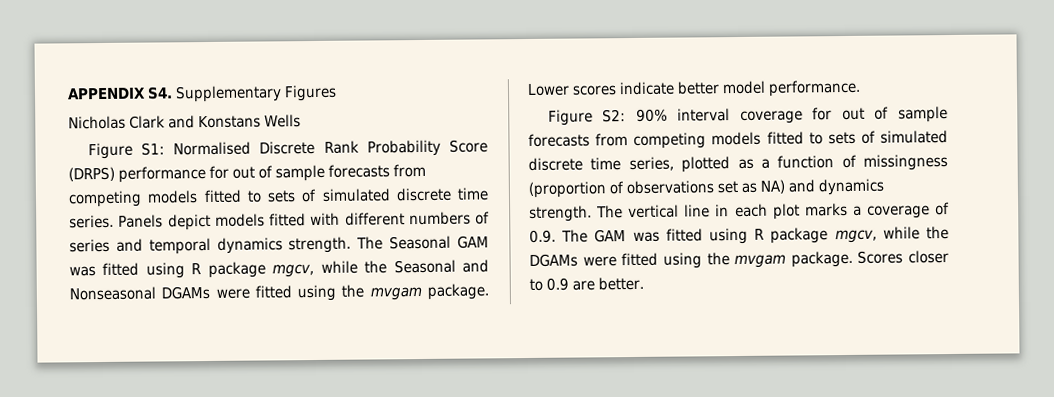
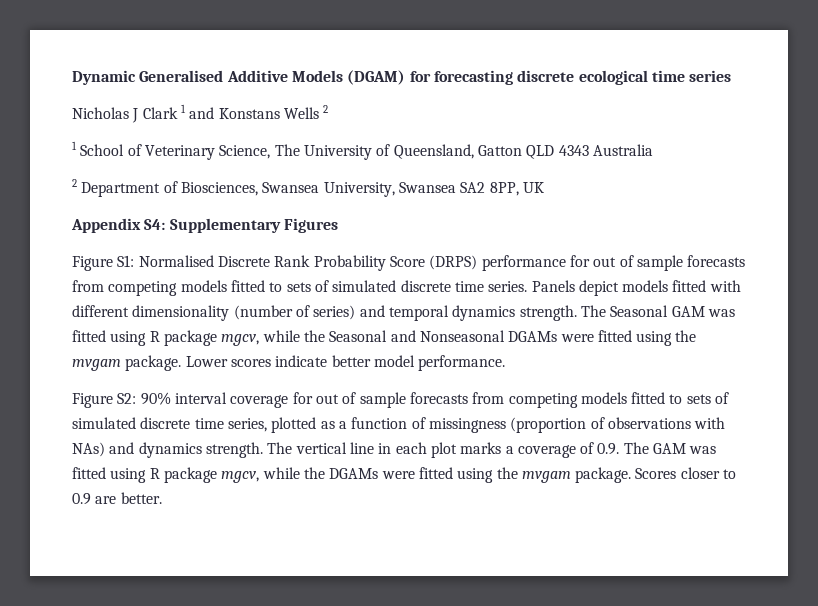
[67,84,338,103] [68,114,302,130] APPENDIX S4. Supplementary Figures // Nicholas Clark and Konstans Wells -> [72,70,732,85] [72,104,329,123] [72,141,653,160] [72,179,544,197] [71,218,338,233] Dynamic Generalised Additive Models (DGAM) for forecasting discrete ecological time series // Nicholas J Clark 1 and Konstans Wells 2 // 1 School of Veterinary Science, The University of Queensland, Gatton QLD 4343 Australia // 2 Department of Biosciences, Swansea University, Swansea SA2 8PP, UK // Appendix S4: Supplementary Figures
[408,211,490,226] [69,238,110,253] numbers of series -> [132,305,356,321] dimensionality (number of series)
[717,179,786,194] set as NA) -> [694,417,726,429] [72,442,105,457] with NAs)

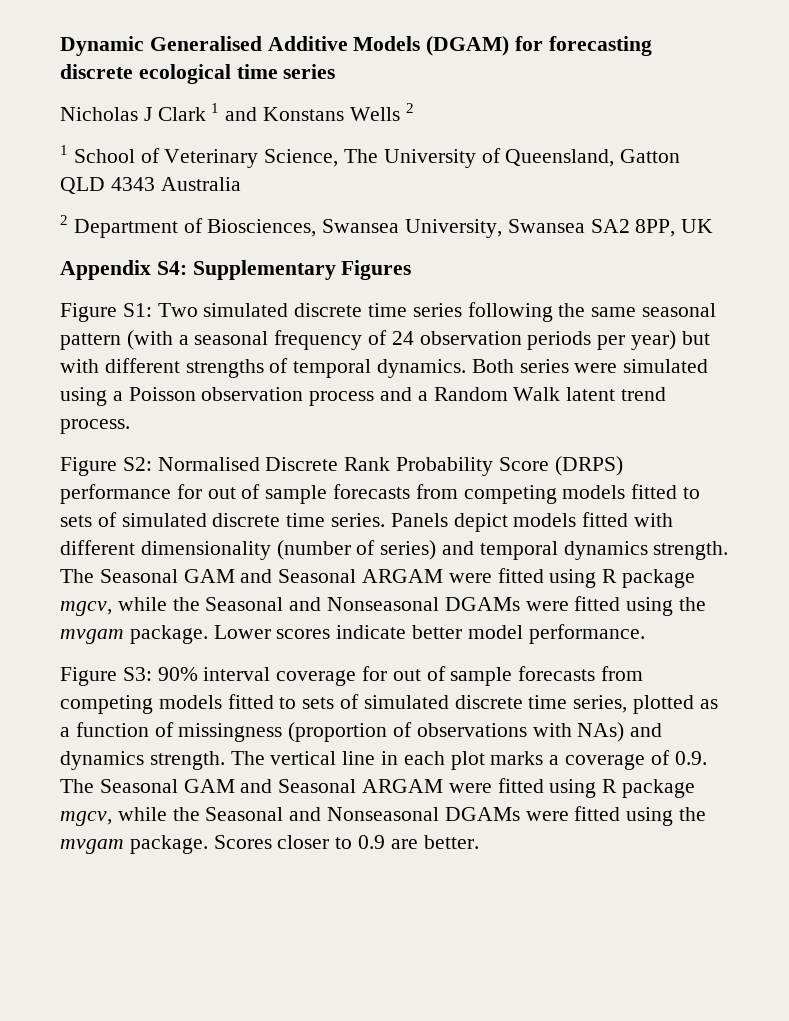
(135, 261) none -> [157,302,717,322] [60,330,710,350] [60,358,709,378] [60,387,667,406] [60,419,130,434] [60,457,152,476] Two simulated discrete time series following the same seasonal pattern (with a seasonal frequency of 24 observation periods per year) but with different strengths of temporal dynamics. Both series were simulated using a Poisson observation process and a Random Walk latent trend process. // Figure S2:
[707,309,735,317] was -> [240,569,492,583] and Seasonal ARGAM were
[117,393,137,404] S2: -> [122,667,152,681] S3:
[653,443,717,454] [72,467,325,483] GAM was fitted using R package mgcv, while the -> [99,778,696,798] [60,807,440,826] Seasonal GAM and Seasonal ARGAM were fitted using R package mgcv, while the Seasonal and Nonseasonal

